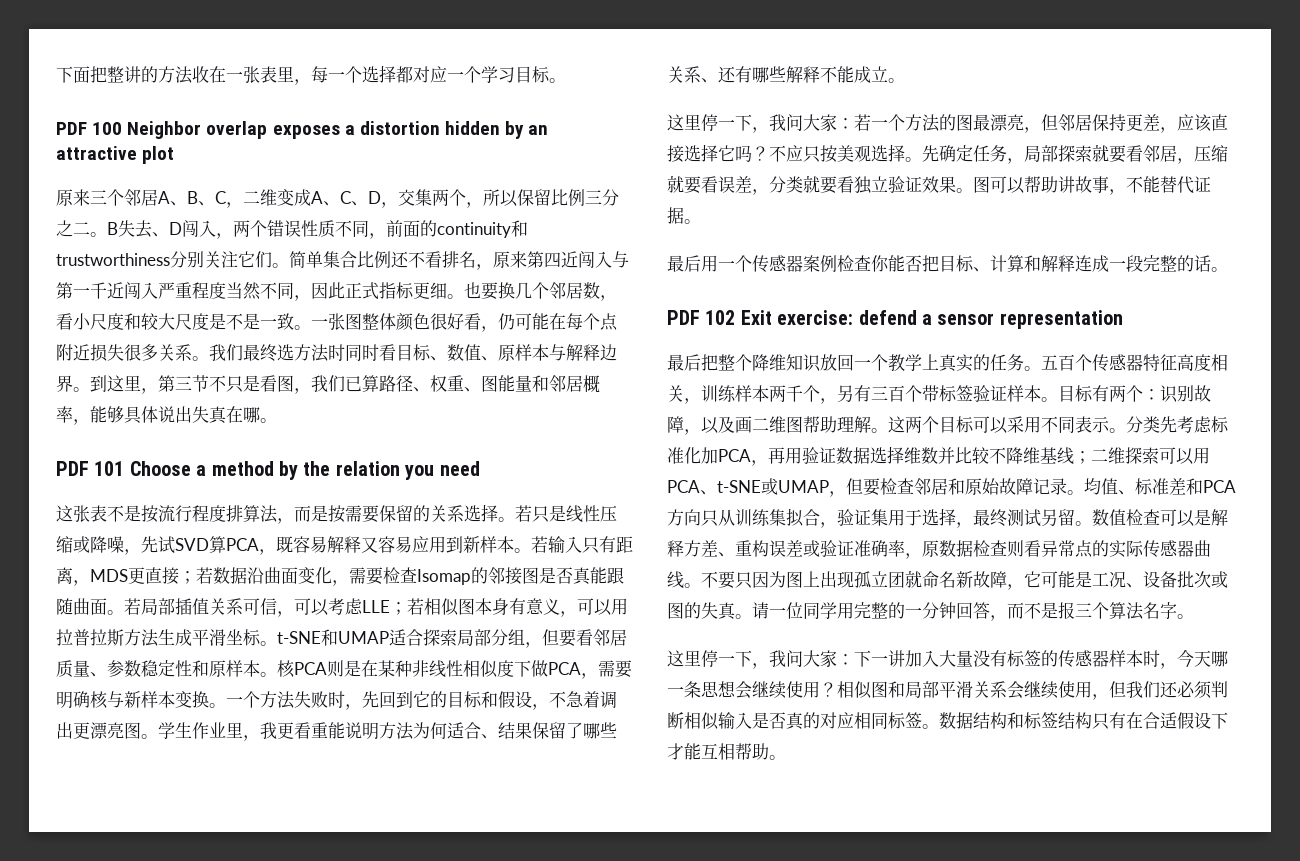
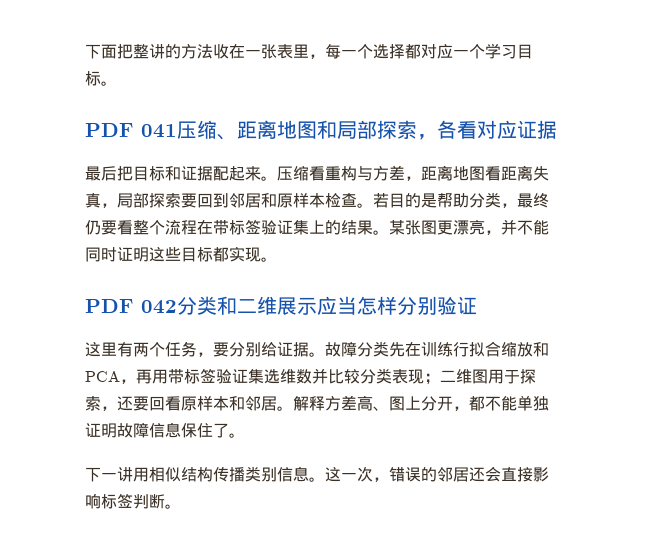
[92,121,549,139] [56,146,175,164] [56,189,619,208] [56,220,528,239] [56,251,629,270] [56,282,617,301] [56,313,618,332] [56,344,617,362] [56,375,600,394] [56,406,277,425] [56,461,480,480] [56,504,617,524] [56,536,633,555] [56,567,624,586] [56,598,628,617] [56,629,627,648] [56,660,632,679] [56,691,617,710] [56,722,617,741] [667,66,905,83] [667,114,1228,133] [667,144,1228,164] [667,175,1211,195] [667,207,701,224] [667,255,1228,273] [667,310,1123,329] [667,354,1228,372] [667,385,1211,404] [667,416,1229,435] [667,446,1210,466] [667,478,1236,497] [667,508,1228,528] [667,540,1211,559] [667,570,1228,590] [667,602,1194,621] [667,649,1228,669] [667,681,1228,700] [667,712,1228,730] [667,743,769,760] 100 Neighbor overlap exposes a distortion hidden by an attractive plot // 原来三个邻居A、B、C，二维变成A、C、D，交集两个，所以保留比例三分之二。B失去、D闯入，两个错误性质不同，前面的continuity和trustworthiness分别关注它们。简单集合比例还不看排名，原来第四近闯入与第一千近闯入严重程度当然不同，因此正式指标更细。也要换几个邻居数，看小尺度和较大尺度是不是一致。一张图整体颜色很好看，仍可能在每个点附近损失很多关系。我们最终选方法时同时看目标、数值、原样本与解释边界。到这里，第三节不只是看图，我们已算路径、权重、图能量和邻居概率，能够具体说出失真在哪。 // PDF 101 Choose a method by the relation you need // 这张表不是按流行程度排算法，而是按需要保留的关系选择。若只是线性压缩或降噪，先试SVD算PCA，既容易解释又容易应用到新样本。若输入只有距离，MDS更直接；若数据沿曲面变化，需要检查Isomap的邻接图是否真能跟随曲面。若局部插值关系可信，可以考虑LLE；若相似图本身有意义，可以用拉普拉斯方法生成平滑坐标。t-SNE和UMAP适合探索局部分组，但要看邻居质量、参数稳定性和原样本。核PCA则是在某种非线性相似度下做PCA，需要明确核与新样本变换。一个方法失败时，先回到它的目标和假设，不急着调出更漂亮图。学生作业里，我更看重能说明方法为何适合、结果保留了哪些关系、还有哪些解释不能成立。 // 这里停一下，我问大家：若一个方法的图最漂亮，但邻居保持更差，应该直接选择它吗？不应只按美观选择。先确定任务，局部探索就要看邻居，压缩就要看误差，分类就要看独立验证效果。图可以帮助讲故事，不能替代证据。 // 最后用一个传感器案例检查你能否把目标、计算和解释连成一段完整的话。 // PDF 102 Exit exercise: defend a sensor representation // 最后把整个降维知识放回一个教学上真实的任务。五百个传感器特征高度相关，训练样本两千个，另有三百个带标签验证样本。目标有两个：识别故障，以及画二维图帮助理解。这两个目标可以采用不同表示。分类先考虑标准化加PCA，再用验证数据选择维数并比较不降维基线；二维探索可以用PCA、t-SNE或UMAP，但要检查邻居和原始故障记录。均值、标准差和PCA方向只从训练集拟合，验证集用于选择，最终测试另留。数值检查可以是解释方差、重构误差或验证准确率，原数据检查则看异常点的实际传感器曲线。不要只因为图上出现孤立团就命名新故障，它可能是工况、设备批次或图的失真。请一位同学用完整的一分钟回答，而不是报三个算法名字。 // 这里停一下，我问大家：下一讲加入大量没有标签的传感器样本时，今天哪一条思想会继续使用？相似图和局部平滑关系会继续使用，但我们还必须判断相似输入是否真的对应相同标签。数据结构和标签结构只有在合适假设下才能互相帮助 -> [141,120,557,140] [85,165,549,181] [85,192,549,208] [85,219,549,235] [85,246,277,262] [85,296,477,315] [85,341,549,357] [85,368,536,385] [85,395,549,411] [85,422,245,438] [85,466,549,482] [85,493,165,509] 041压缩、距离地图和局部探索，各看对应证据 // 最后把目标和证据配起来。压缩看重构与方差，距离地图看距离失真，局部探索要回到邻居和原样本检查。若目的是帮助分类，最终仍要看整个流程在带标签验证集上的结果。某张图更漂亮，并不能同时证明这些目标都实现。 // PDF 042分类和二维展示应当怎样分别验证 // 这里有两个任务，要分别给证据。故障分类先在训练行拟合缩放和PCA，再用带标签验证集选维数并比较分类表现；二维图用于探索，还要回看原样本和邻居。解释方差高、图上分开，都不能单独证明故障信息保住了。 // 下一讲用相似结构传播类别信息。这一次，错误的邻居还会直接影响标签判断

